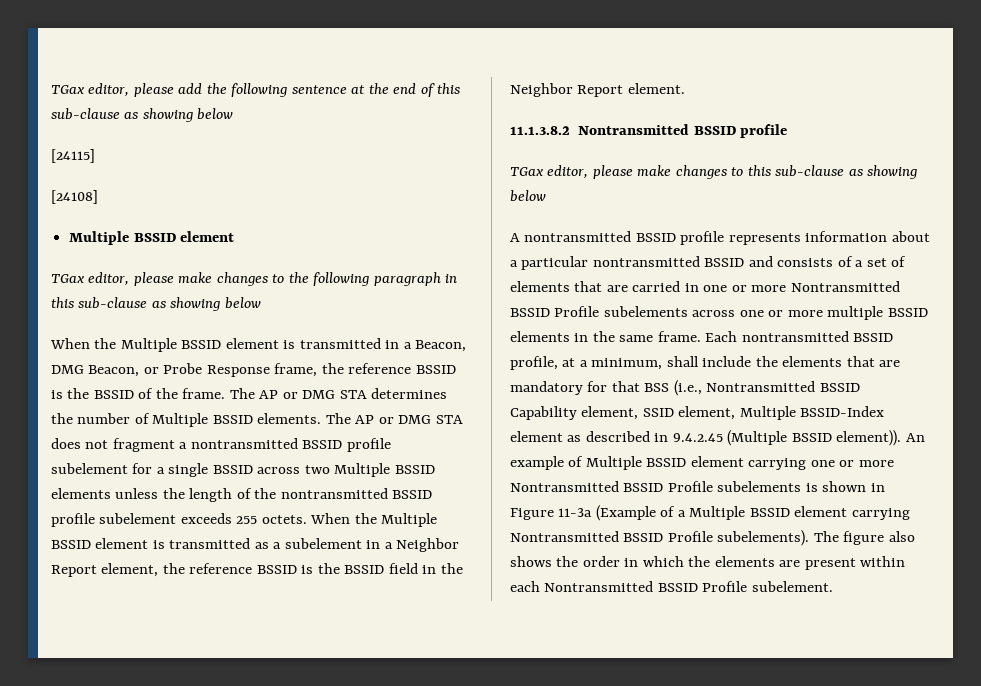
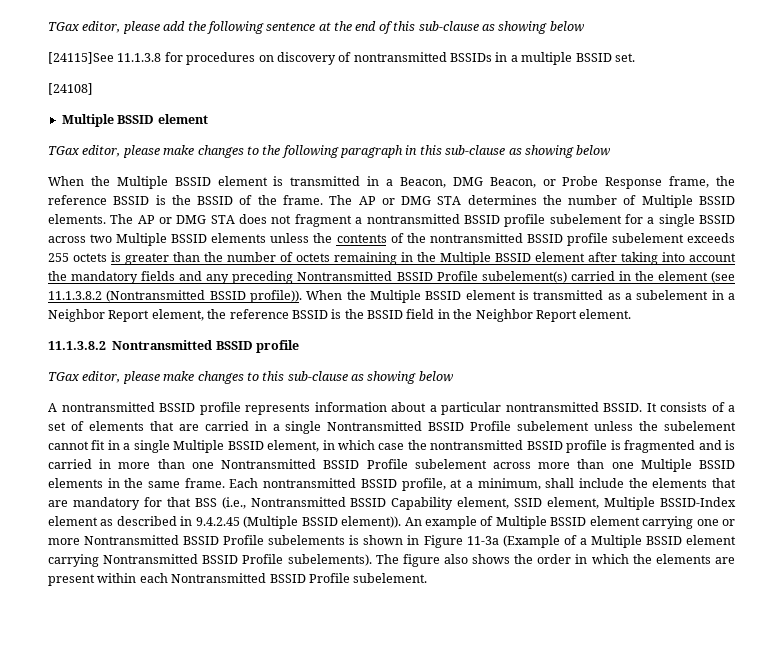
[51,149,95,163] [24115] -> [48,52,635,65] [24115]See 11.1.3.8 for procedures on discovery of nontransmitted BSSIDs in a multiple BSSID set.
[189,488,233,502] length -> [336,234,387,243] contents
[261,515,307,524] octets. -> [73,252,736,265] [48,271,735,284] [48,290,302,303] octets is greater than the number of octets remaining in the Multiple BSSID element after taking into account the mandatory fields and any preceding Nontransmitted BSSID Profile subelement(s) carried in the element (see 11.1.3.8.2 (Nontransmitted BSSID profile)).
[704,256,773,267] BSSID and -> [603,403,657,412] BSSID. It
[703,281,900,292] [510,306,884,320] one or more Nontransmitted BSSID Profile subelements across one or more multiple -> [272,421,736,434] [48,440,736,453] [48,459,692,472] a single Nontransmitted BSSID Profile subelement unless the subelement cannot fit in a single Multiple BSSID element, in which case the nontransmitted BSSID profile is fragmented and is carried in more than one Nontransmitted BSSID Profile subelement across more than one Multiple

